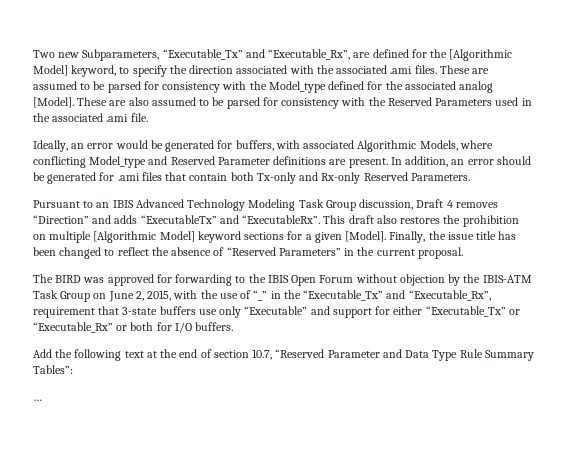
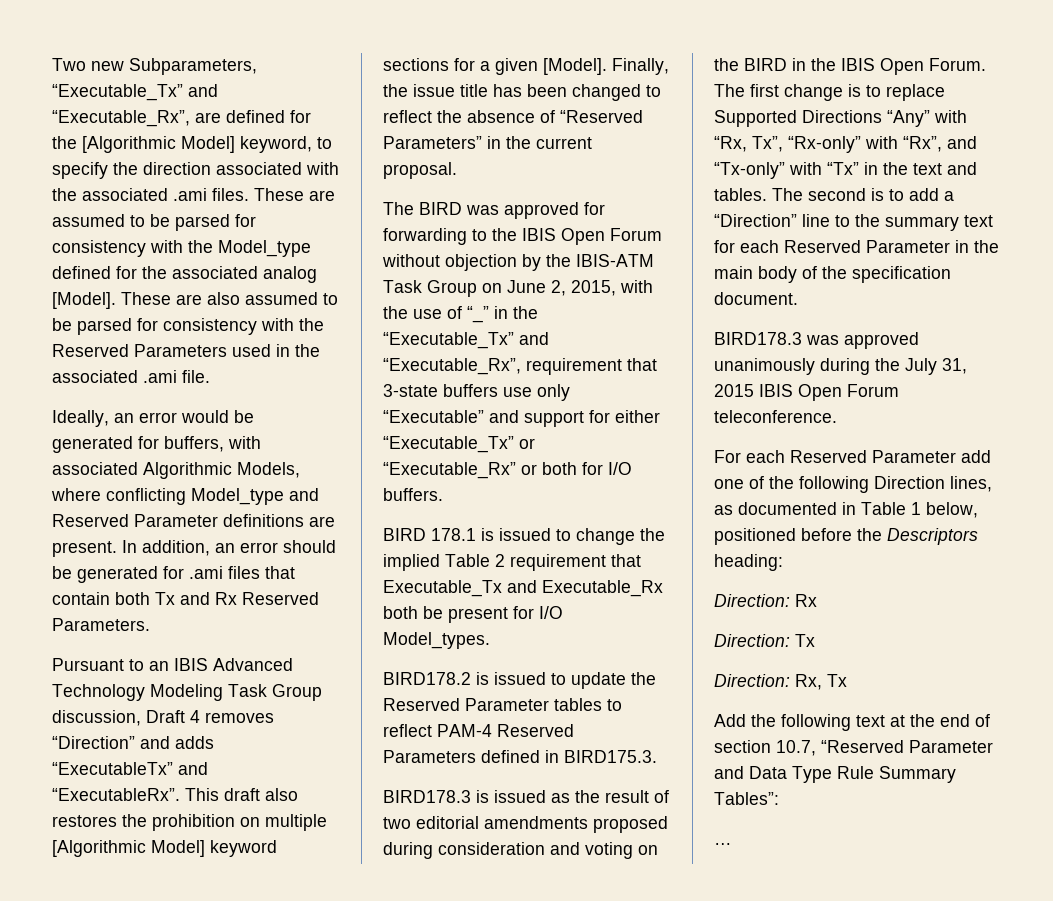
[256,172,361,184] Tx-only and Rx-only -> [155,592,237,605] Tx and Rx
(234, 326) none -> [383,528,665,545] [383,554,641,571] [383,580,663,597] [383,606,563,623] [383,632,490,649] [383,672,656,689] [383,698,622,711] [383,724,574,737] [383,750,657,763] [383,790,669,803] [383,816,668,833] [383,842,658,859] [714,58,986,75] [714,84,945,101] [714,110,967,127] [714,136,977,153] [714,162,977,179] [714,188,954,201] [714,214,993,231] [714,240,999,253] [714,266,951,283] [714,292,798,305] [714,332,919,349] [714,358,967,375] [714,384,899,401] [714,410,837,423] [714,450,991,463] [714,476,992,493] [714,502,978,518] [714,528,978,545] [714,554,783,571] [714,594,817,607] [714,634,815,647] [714,674,847,690] // BIRD 178.1 is issued to change the implied Table 2 requirement that Executable_Tx and Executable_Rx both be present for I/O Model_types. // BIRD178.2 is issued to update the Reserved Parameter tables to reflect PAM-4 Reserved Parameters defined in BIRD175.3. // BIRD178.3 is issued as the result of two editorial amendments proposed during consideration and voting on the BIRD in the IBIS Open Forum. The first change is to replace Supported Directions “Any” with “Rx, Tx”, “Rx-only” with “Rx”, and “Tx-only” with “Tx” in the text and tables. The second is to add a “Direction” line to the summary text for each Reserved Parameter in the main body of the specification document. // BIRD178.3 was approved unanimously during the July 31, 2015 IBIS Open Forum teleconference. // For each Reserved Parameter add one of the following Direction lines, as documented in Table 1 below, positioned before the Descriptors heading: // Direction: Rx // Direction: Tx // Direction: Rx, Tx

